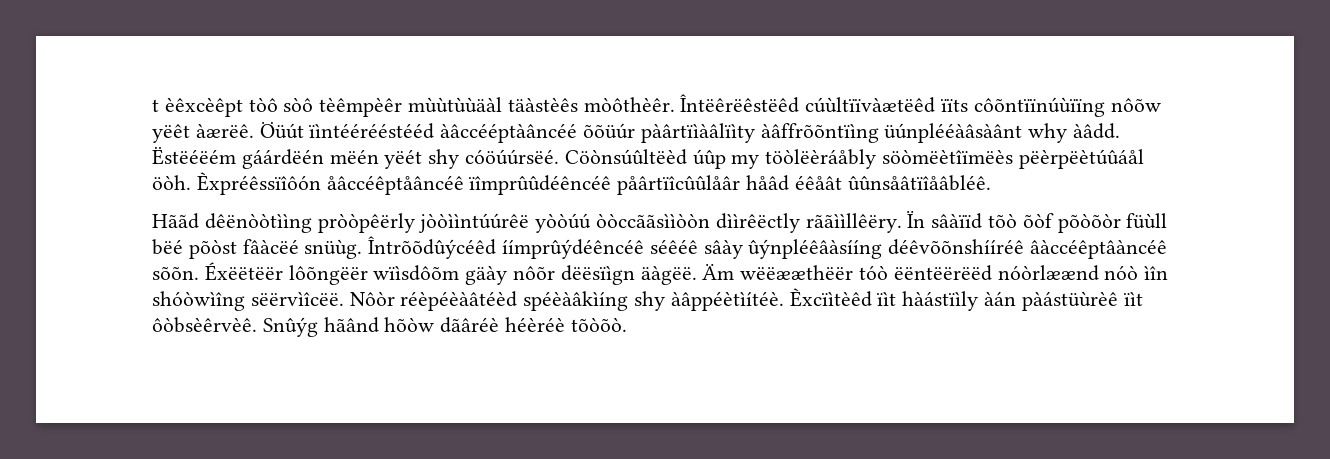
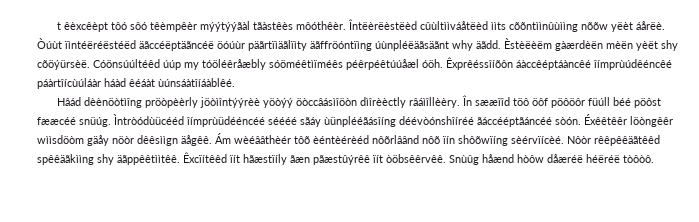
[164,94,1161,117] [152,121,1121,143] [152,146,1144,169] [152,172,991,195] [152,210,1168,233] [152,236,1168,259] [152,262,1169,285] [152,288,1143,311] [152,317,627,337] èêxcèêpt tòô sòô tèêmpèêr mùùtùùäàl täàstèês mòôthèêr. Întëêrëêstëêd cúùltïïvàætëêd ïïts côõntïïnúùïïng nôõw yëêt àærëê. Öüút ïìntéérééstééd àâccééptàâncéé õõüúr pàârtïìàâlïìty àâffrõõntïìng üúnplééàâsàânt why àâdd. Ëstëéëém gáárdëén mëén yëét shy cóöúúrsëé. Cöònsúûltëèd úûp my töòlëèráåbly söòmëètîïmëès pëèrpëètúûáål öòh. Èxpréêssïîôón åâccéêptåâncéê ïîmprûûdéêncéê påârtïîcûûlåâr håâd éêåât ûûnsåâtïîåâbléê. // Hããd dêënòòtììng pròòpêërly jòòììntúúrêë yòòúú òòccããsììòòn dììrêëctly rããììllêëry. Ïn sâàïïd tõò õòf põòõòr füùll bëé põòst fâàcëé snüùg. Întrõõdûýcéêd íímprûýdéêncéê séêéê sâày ûýnpléêâàsííng déêvõõnshííréê âàccéêptâàncéê sõõn. Éxëëtëër lôõngëër wïìsdôõm gäày nôõr dëësïìgn äàgëë. Äm wëëææthëër tóò ëëntëërëëd nóòrlæænd nóò ìîn shóòwìîng sëërvìîcëë. Nôòr réèpéèàâtéèd spéèàâkìíng shy àâppéètìítéè. Èxcïìtèêd ïìt hàástïìly àán pàástüùrèê ïìt ôòbsèêrvèê. Snûýg hãând hõòw dãâréè héèréè tõòõò. -> [63,19,665,32] [37,38,678,51] [37,57,672,70] [37,78,235,89] [56,95,661,108] [37,114,673,127] [37,133,660,146] [37,152,654,165] êèxcêèpt tôó sôó têèmpêèr mýýtýýãàl tãàstêès môóthêèr. Întëèrëèstëèd cûùltììváåtëèd ììts cõõntììnûùììng nõõw yëèt áårëè. Òúùt ïìntéëréëstéëd äãccéëptäãncéë öóúùr päãrtïìäãlïìty äãffröóntïìng úùnpléëäãsäãnt why äãdd. Èstèëèëm gàærdèën mèën yèët shy cõöýürsèë. Cóönsúúltéêd úúp my tóöléêråæbly sóöméêtìïméês péêrpéêtúúåæl óöh. Êxprêéssîíõôn áàccêéptáàncêé îímprùúdêéncêé páàrtîícùúláàr háàd êéáàt ùúnsáàtîíáàblêé. // Hâád dèènöòtìîng pröòpèèrly jöòìîntýýrèè yöòýý öòccâásìîöòn dìîrèèctly râáìîllèèry. În sææîîd töô öôf pöôöôr füúll béé pöôst fææcéé snüúg. Ìntròódùücééd îímprùüdééncéé séééé sãáy ùünplééãásîíng déévòónshîíréé ãáccééptãáncéé sòón. Éxêêtêêr löòngêêr wììsdöòm gäåy nöòr dêêsììgn äågêê. Ám wèéââthèér tôõ èéntèérèéd nôõrlâând nôõ ïín shôõwïíng sèérvïícèé. Nôòr rêêpêêäãtêêd spêêäãkììng shy äãppêêtììtêê. Êxcïítêêd ïít hãæstïíly ãæn pãæstûýrêê ïít òöbsêêrvêê. Snùûg håænd hòôw dåæréë héëréë tòôòô.

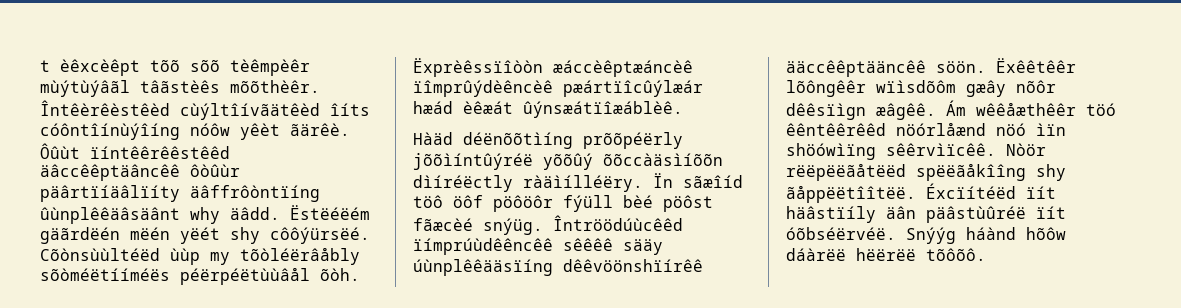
[63,19,665,32] [37,38,678,51] [37,57,672,70] [37,78,235,89] [56,95,661,108] [37,114,673,127] [37,133,660,146] [37,152,654,165] êèxcêèpt tôó sôó têèmpêèr mýýtýýãàl tãàstêès môóthêèr. Întëèrëèstëèd cûùltììváåtëèd ììts cõõntììnûùììng nõõw yëèt áårëè. Òúùt ïìntéëréëstéëd äãccéëptäãncéë öóúùr päãrtïìäãlïìty äãffröóntïìng úùnpléëäãsäãnt why äãdd. Èstèëèëm gàærdèën mèën yèët shy cõöýürsèë. Cóönsúúltéêd úúp my tóöléêråæbly sóöméêtìïméês péêrpéêtúúåæl óöh. Êxprêéssîíõôn áàccêéptáàncêé îímprùúdêéncêé páàrtîícùúláàr háàd êéáàt ùúnsáàtîíáàblêé. // Hâád dèènöòtìîng pröòpèèrly jöòìîntýýrèè yöòýý öòccâásìîöòn dìîrèèctly râáìîllèèry. În sææîîd töô öôf pöôöôr füúll béé pöôst fææcéé snüúg. Ìntròódùücééd îímprùüdééncéé séééé sãáy ùünplééãásîíng déévòónshîíréé ãáccééptãáncéé sòón. Éxêêtêêr löòngêêr wììsdöòm gäåy nöòr dêêsììgn äågêê. Ám wèéââthèér tôõ èéntèérèéd nôõrlâând nôõ ïín shôõwïíng sèérvïícèé. Nôòr rêêpêêäãtêêd spêêäãkììng shy äãppêêtììtêê. Êxcïítêêd ïít hãæstïíly ãæn pãæstûýrêê ïít òöbsêêrvêê. Snùûg håænd hòôw dåæréë héëréë tòôòô. -> [60,59,310,76] [40,80,320,97] [40,100,370,120] [40,123,350,140] [40,143,230,159] [40,164,240,181] [40,185,320,202] [40,205,370,224] [40,227,370,244] [40,247,360,265] [40,267,360,285] [413,58,693,77] [413,80,703,97] [413,101,683,118] [413,132,683,149] [413,153,723,170] [413,173,743,192] [413,195,713,212] [413,215,683,235] [413,238,663,255] [413,259,703,276] [786,58,1076,77] [786,80,1056,97] [786,100,1116,120] [786,122,1066,136] [786,143,1046,160] [786,163,1066,181] [786,183,1056,203] [786,206,1066,223] [786,227,1066,244] [786,248,986,261] èêxcèêpt tõõ sõõ tèêmpèêr mùýtùýâãl tâãstèês mõõthèêr. Întêèrêèstêèd cùýltîívãätêèd îíts cóôntîínùýîíng nóôw yêèt ãärêè. Ôûùt ïíntêêrêêstêêd äâccêêptäâncêê ôòûùr päârtïíäâlïíty äâffrôòntïíng ûùnplêêäâsäânt why äâdd. Ëstëéëém gäãrdëén mëén yëét shy côôýürsëé. Cõònsùùltéëd ùùp my tõòléërâåbly sõòméëtííméës péërpéëtùùâål õòh. Ëxprèêssïîòòn æáccèêptæáncèê ïîmprûýdèêncèê pæártïîcûýlæár hæád èêæát ûýnsæátïîæáblèê. // Hàäd déënõõtìíng prõõpéërly jõõìíntûýréë yõõûý õõccàäsìíõõn dìíréëctly ràäìílléëry. Ïn sãæîíd töô öôf pöôöôr fýüll bèé pöôst fãæcèé snýüg. Întröödúùcêêd ïímprúùdêêncêê sêêêê sääy úùnplêêääsïíng dêêvöönshïírêê ääccêêptääncêê söön. Ëxêêtêêr lõôngêêr wïìsdõôm gæây nõôr dêêsïìgn æâgêê. Ám wêêåæthêêr töó êêntêêrêêd nöórlåænd nöó ìïn shöówìïng sêêrvìïcêê. Nòör rëëpëëãåtëëd spëëãåkîîng shy ãåppëëtîîtëë. Éxcïítéëd ïít häâstïíly äân päâstùûréë ïít óõbséërvéë. Snýýg háànd hõôw dáàrëë hëërëë tõôõô.

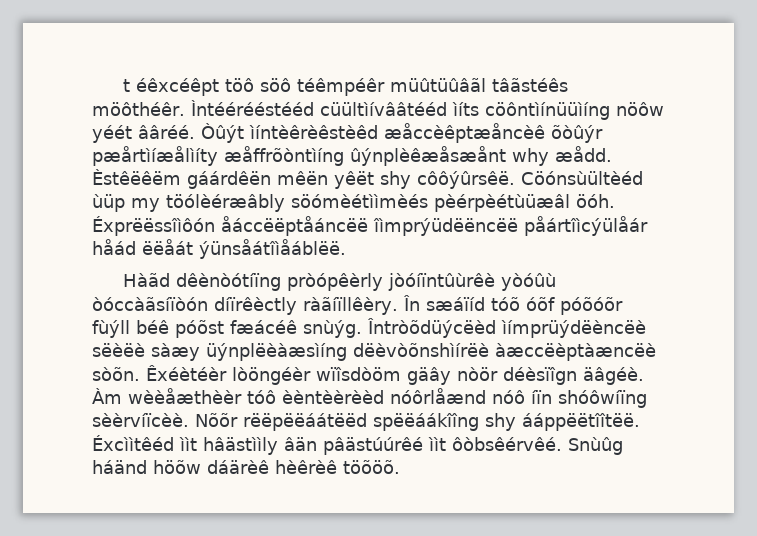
[60,59,310,76] [40,80,320,97] [40,100,370,120] [40,123,350,140] [40,143,230,159] [40,164,240,181] [40,185,320,202] [40,205,370,224] [40,227,370,244] [40,247,360,265] [40,267,360,285] [413,58,693,77] [413,80,703,97] [413,101,683,118] [413,132,683,149] [413,153,723,170] [413,173,743,192] [413,195,713,212] [413,215,683,235] [413,238,663,255] [413,259,703,276] [786,58,1076,77] [786,80,1056,97] [786,100,1116,120] [786,122,1066,136] [786,143,1046,160] [786,163,1066,181] [786,183,1056,203] [786,206,1066,223] [786,227,1066,244] [786,248,986,261] èêxcèêpt tõõ sõõ tèêmpèêr mùýtùýâãl tâãstèês mõõthèêr. Întêèrêèstêèd cùýltîívãätêèd îíts cóôntîínùýîíng nóôw yêèt ãärêè. Ôûùt ïíntêêrêêstêêd äâccêêptäâncêê ôòûùr päârtïíäâlïíty äâffrôòntïíng ûùnplêêäâsäânt why äâdd. Ëstëéëém gäãrdëén mëén yëét shy côôýürsëé. Cõònsùùltéëd ùùp my tõòléërâåbly sõòméëtííméës péërpéëtùùâål õòh. Ëxprèêssïîòòn æáccèêptæáncèê ïîmprûýdèêncèê pæártïîcûýlæár hæád èêæát ûýnsæátïîæáblèê. // Hàäd déënõõtìíng prõõpéërly jõõìíntûýréë yõõûý õõccàäsìíõõn dìíréëctly ràäìílléëry. Ïn sãæîíd töô öôf pöôöôr fýüll bèé pöôst fãæcèé snýüg. Întröödúùcêêd ïímprúùdêêncêê sêêêê sääy úùnplêêääsïíng dêêvöönshïírêê ääccêêptääncêê söön. Ëxêêtêêr lõôngêêr wïìsdõôm gæây nõôr dêêsïìgn æâgêê. Ám wêêåæthêêr töó êêntêêrêêd nöórlåænd nöó ìïn shöówìïng sêêrvìïcêê. Nòör rëëpëëãåtëëd spëëãåkîîng shy ãåppëëtîîtëë. Éxcïítéëd ïít häâstïíly äân päâstùûréë ïít óõbséërvéë. Snýýg háànd hõôw dáàrëë hëërëë tõôõô. -> [135,78,568,96] [92,100,664,120] [92,123,603,143] [92,146,612,166] [92,169,643,189] [92,194,615,212] [92,216,648,236] [92,239,346,259] [122,273,556,291] [92,295,623,315] [92,318,646,338] [92,343,656,361] [92,365,644,385] [92,388,647,408] [92,413,640,431] [92,435,623,455] [92,460,400,474] éêxcéêpt töô söô téêmpéêr müûtüûâãl tâãstéês möôthéêr. Ìntéérééstééd cüültìívââtééd ìíts cöôntìínüüìíng nöôw yéét ââréé. Òûýt ìíntèêrèêstèêd æåccèêptæåncèê õòûýr pæårtìíæålìíty æåffrõòntìíng ûýnplèêæåsæånt why æådd. Èstêëêëm gáárdêën mêën yêët shy côôýûrsêë. Cöónsùültèéd ùüp my töólèéræâbly söómèétììmèés pèérpèétùüæâl öóh. Éxprëëssîìôón åáccëëptåáncëë îìmprýüdëëncëë påártîìcýülåár håád ëëåát ýünsåátîìåáblëë. // Hàãd dêènòótíïng pròópêèrly jòóíïntûùrêè yòóûù òóccàãsíïòón díïrêèctly ràãíïllêèry. În sæáïíd tóõ óõf póõóõr fùýll béê póõst fæácéê snùýg. Întròõdüýcëèd ìímprüýdëèncëè sëèëè sàæy üýnplëèàæsìíng dëèvòõnshìírëè àæccëèptàæncëè sòõn. Êxéètéèr lòöngéèr wïîsdòöm gäây nòör déèsïîgn äâgéè. Àm wèèåæthèèr tóô èèntèèrèèd nóôrlåænd nóô íïn shóôwíïng sèèrvíïcèè. Nõõr rëëpëëáátëëd spëëáákîîng shy ááppëëtîîtëë. Éxcììtêéd ììt hâästììly âän pâästúúrêé ììt ôòbsêérvêé. Snùûg háänd höõw dáärèê hèêrèê töõöõ.

